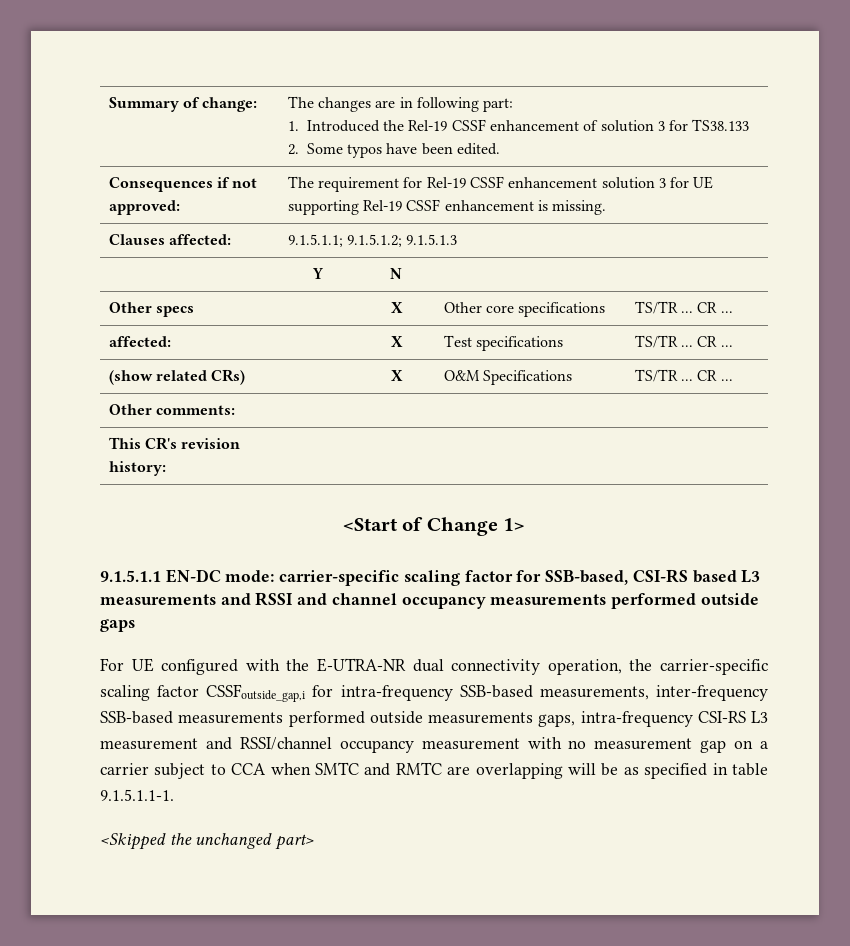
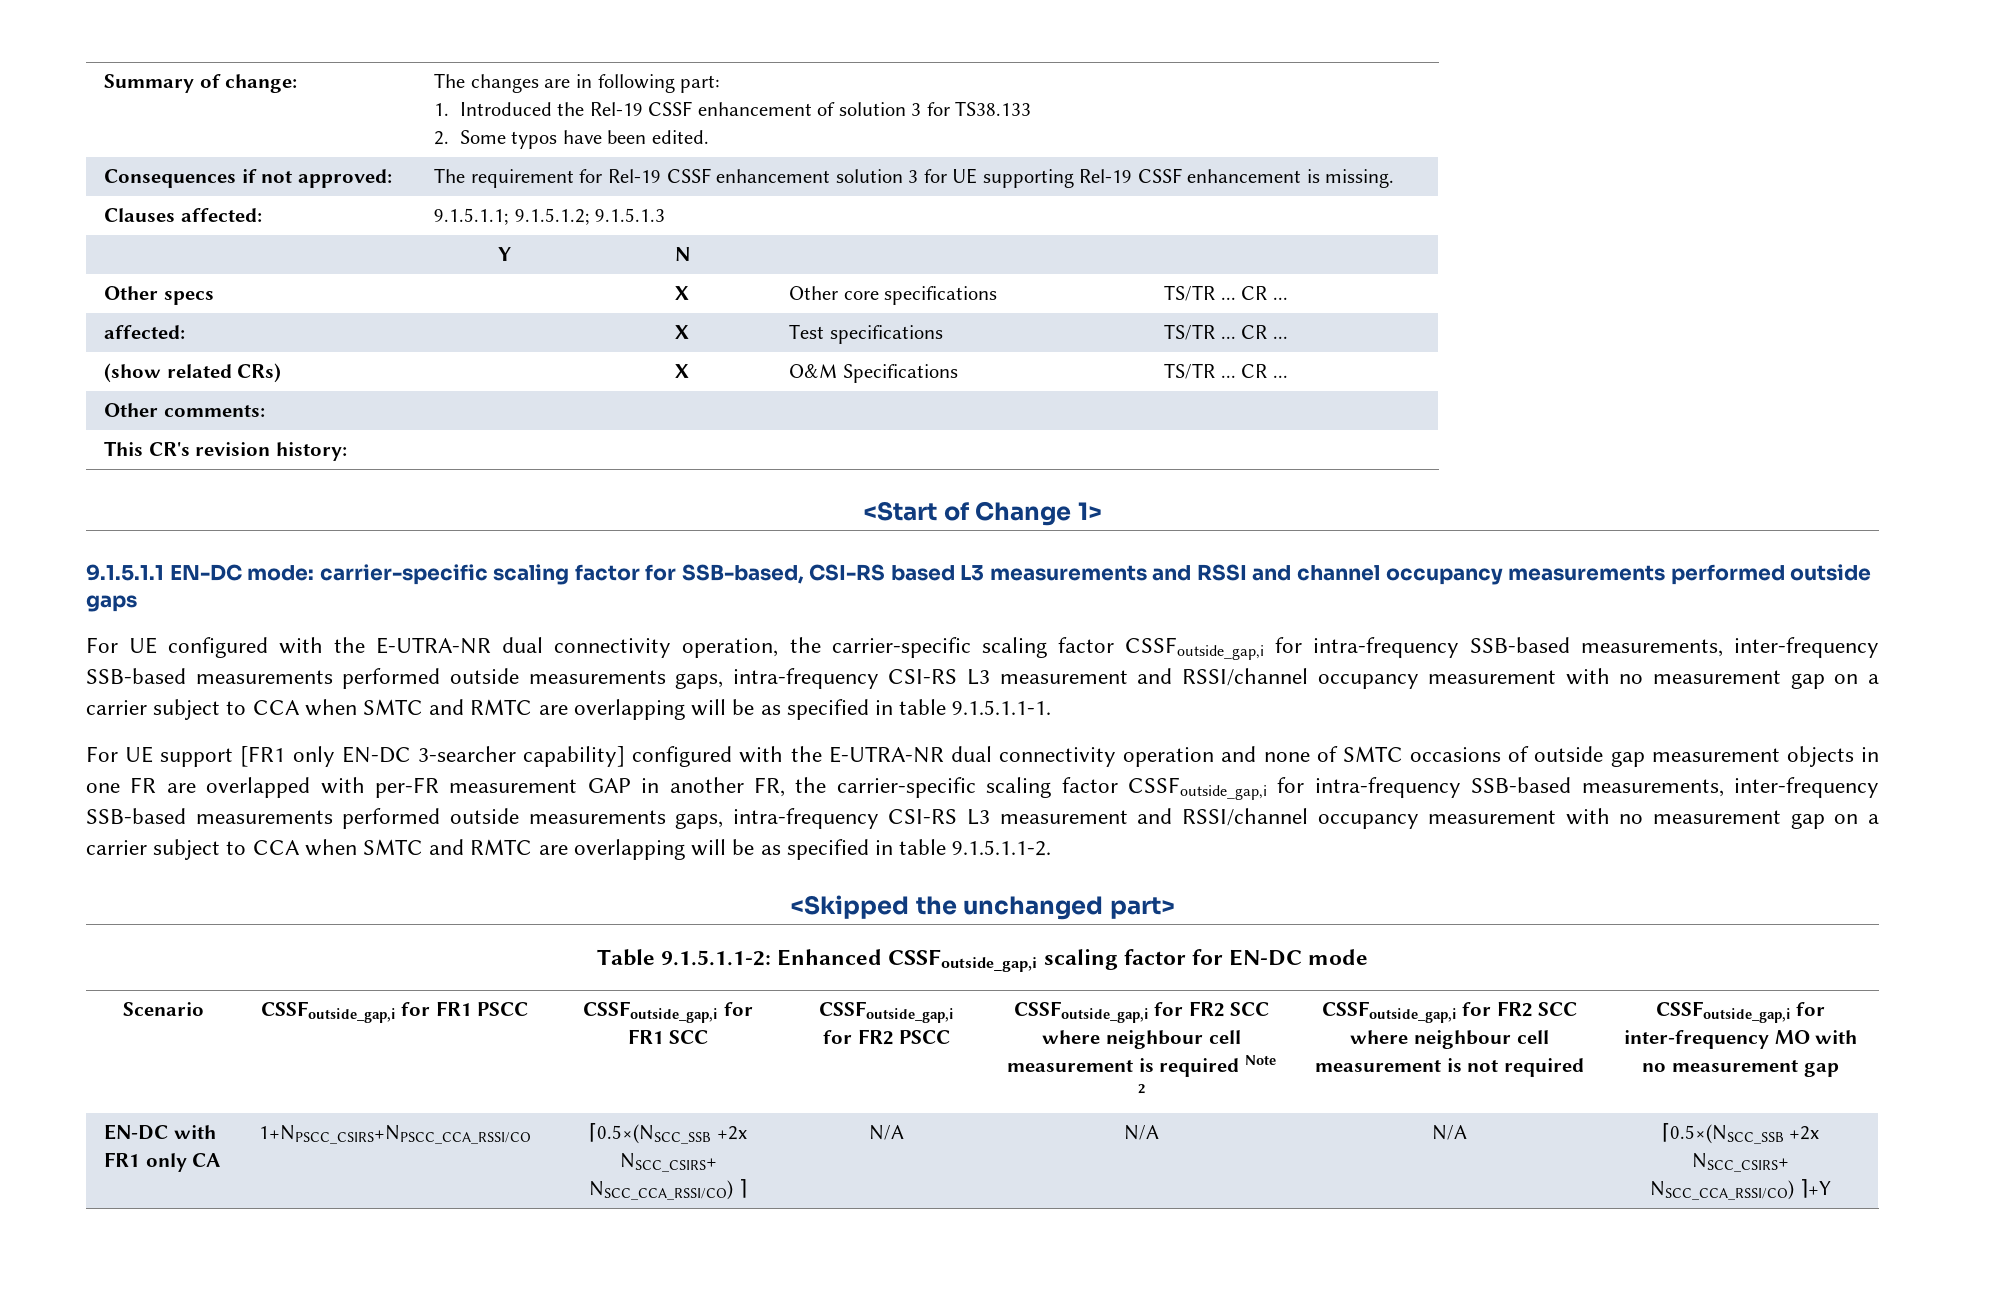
[100,833,315,850] <Skipped the unchanged part> -> [86,746,1880,767] [86,777,1880,800] [86,808,1879,829] [86,839,1052,860] [790,895,1175,920] [596,949,1369,972] [122,1002,204,1016] [260,1001,529,1023] [583,1001,753,1023] [627,1029,709,1044] [819,1001,954,1023] [822,1029,951,1045] [1013,1001,1270,1023] [1042,1030,1241,1049] [1007,1055,1276,1077] [1138,1084,1145,1094] [1321,1001,1578,1023] [1350,1030,1549,1049] [1315,1058,1584,1077] [1655,1001,1826,1023] [1623,1030,1858,1049] [1642,1059,1839,1077] [104,1124,216,1140] [104,1152,221,1172] [258,1125,531,1144] [589,1123,747,1144] [619,1153,717,1172] [589,1179,747,1200] [869,1125,904,1140] [1124,1125,1159,1140] [1432,1125,1467,1140] [1661,1123,1820,1144] [1692,1153,1789,1172] [1650,1179,1831,1200] For UE support [FR1 only EN-DC 3-searcher capability] configured with the E-UTRA-NR dual connectivity operation and none of SMTC occasions of outside gap measurement objects in one FR are overlapped with per-FR measurement GAP in another FR, the carrier-specific scaling factor CSSFoutside_gap,i for intra-frequency SSB-based measurements, inter-frequency SSB-based measurements performed outside measurements gaps, intra-frequency CSI-RS L3 measurement and RSSI/channel occupancy measurement with no measurement gap on a carrier subject to CCA when SMTC and RMTC are overlapping will be as specified in table 9.1.5.1.1-2. // <Skipped the unchanged part> // Table 9.1.5.1.1-2: Enhanced CSSFoutside_gap,i scaling factor for EN-DC mode // Scenario | CSSFoutside_gap,i for FR1 PSCC | CSSFoutside_gap,i for FR1 SCC | CSSFoutside_gap,i for FR2 PSCC | CSSFoutside_gap,i for FR2 SCC where neighbour cell measurement is required Note 2 | CSSFoutside_gap,i for FR2 SCC where neighbour cell measurement is not required | CSSFoutside_gap,i for inter-frequency MO with no measurement gap // EN-DC with FR1 only CA | 1+NPSCC_CSIRS+NPSCC_CCA_RSSI/CO | ⌈0.5×(NSCC_SSB +2x NSCC_CSIRS+ NSCC_CCA_RSSI/CO) ⌉ | N/A | N/A | N/A | ⌈0.5×(NSCC_SSB +2x NSCC_CSIRS+ NSCC_CCA_RSSI/CO) ⌉+Y

